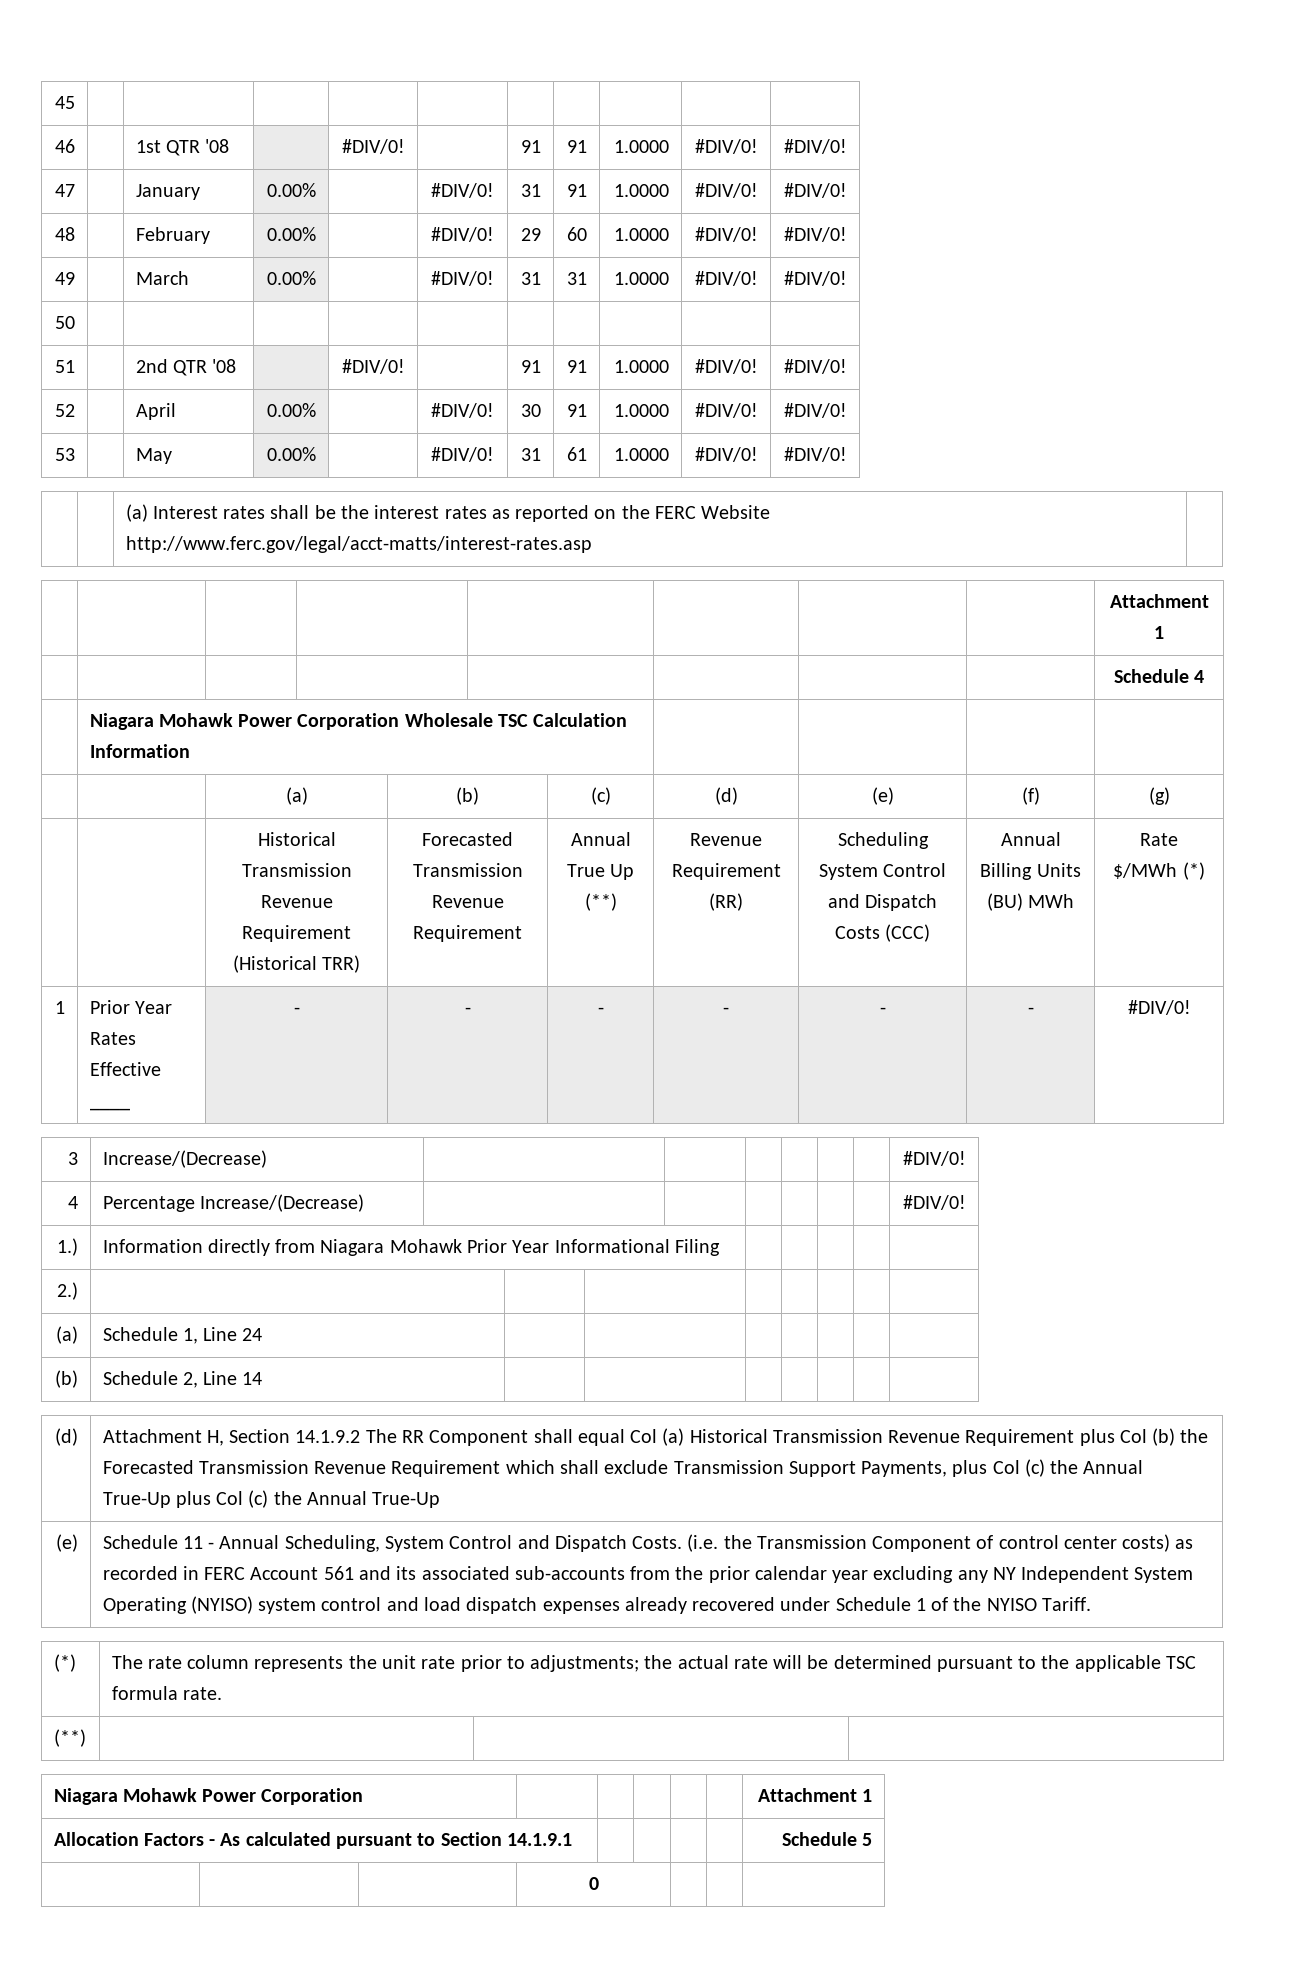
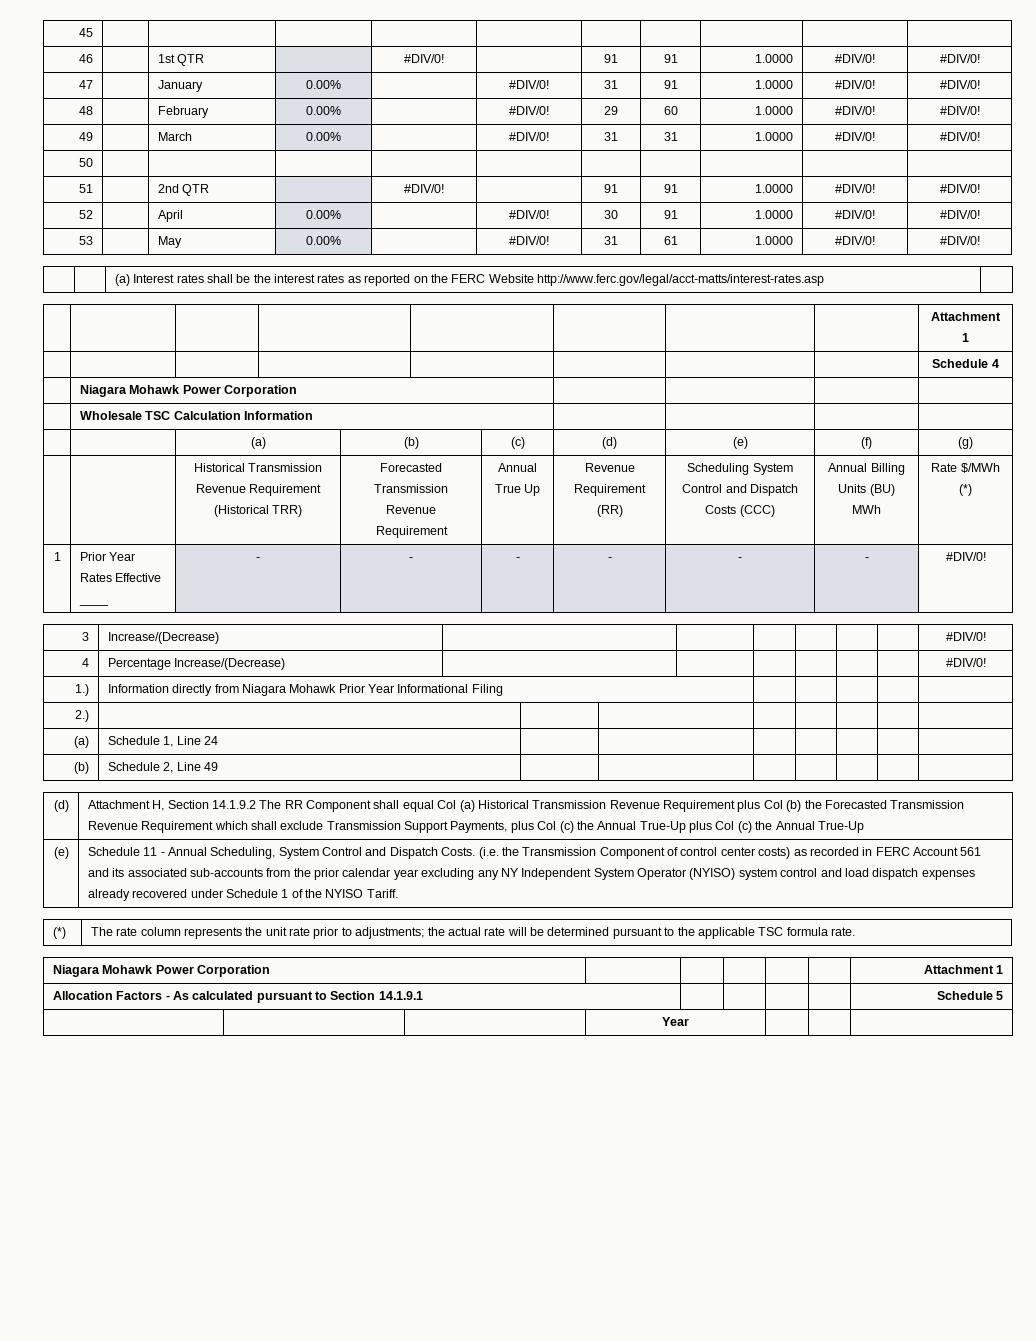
[205,139,230,153] '08 -> (205, 60) none
[212,359,237,373] '08 -> (210, 190) none
(400, 721) none -> (297, 391) | | | | // |
[584,893,617,911] (**) -> (541, 490) none
[242,1372,263,1385] 14 -> [203,762,218,771] 49
[102,1597,187,1614] Operating -> [637,868,687,880] Operator
[53,1729,86,1747] // (**) | | | -> (856, 931) none
[588,1877,599,1890] 0 -> [662,1017,689,1026] Year

